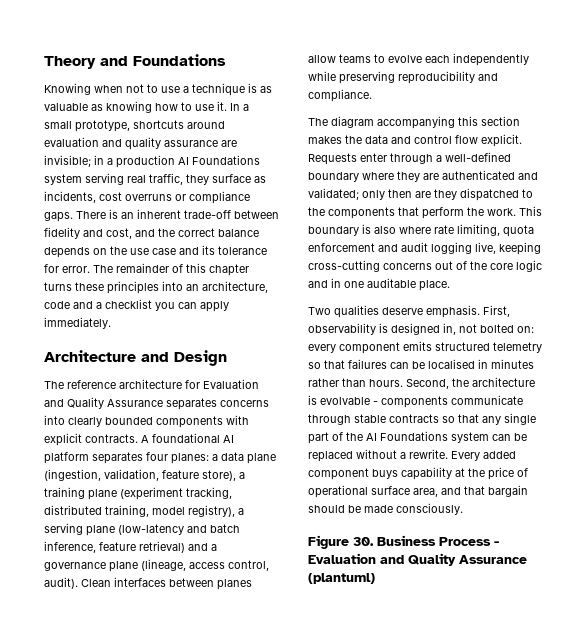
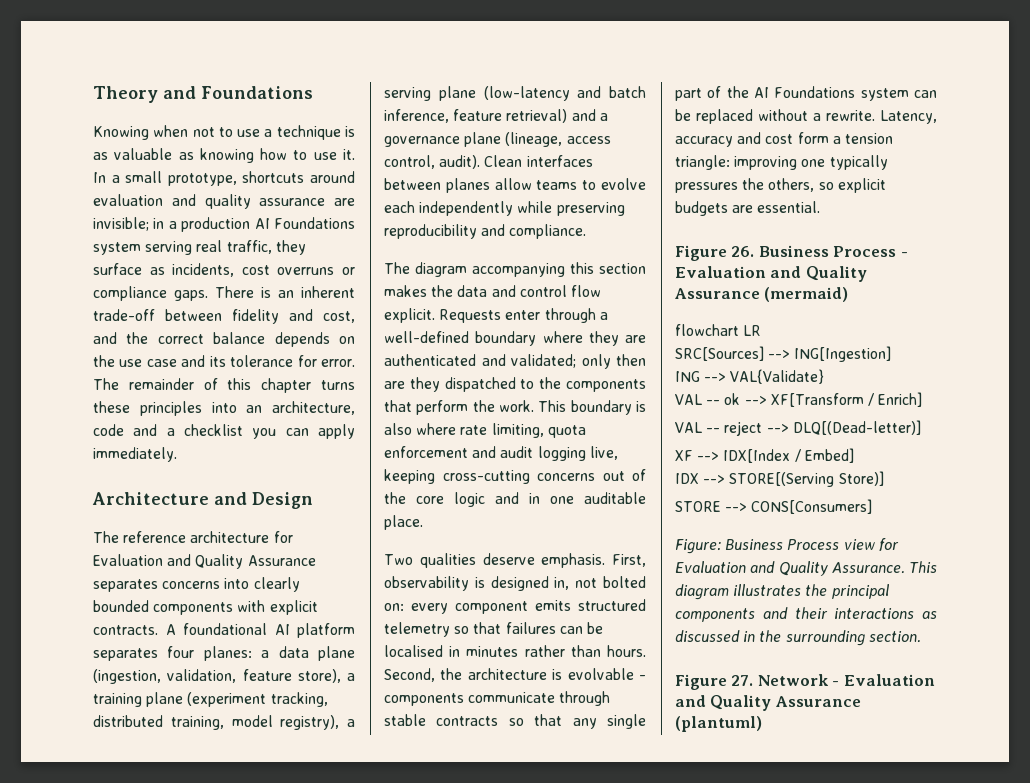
[451,451,516,461] [308,467,528,480] [308,485,528,498] [308,503,463,515] [308,535,374,549] Every added component buys capability at the price of operational surface area, and that bargain should be made consciously. // Figure 30. -> [880,110,937,124] [675,132,893,147] [675,155,888,170] [675,178,886,193] [675,201,821,216] [675,245,755,261] Latency, accuracy and cost form a tension triangle: improving one typically pressures the others, so explicit budgets are essential. // Figure 26.
(527, 559) none -> [764,287,849,302] [675,324,762,336] [675,346,892,362] [675,369,825,384] [675,392,923,407] [675,420,921,436] [675,448,854,463] [675,471,884,487] [675,499,873,514] [675,538,899,554] [675,561,937,576] [675,584,889,600] [675,607,937,622] [675,630,921,646] [675,674,935,690] [675,695,861,711] (mermaid) // flowchart LR // SRC[Sources] --> ING[Ingestion] // ING --> VAL{Validate} // VAL -- ok --> XF[Transform / Enrich] // VAL -- reject --> DLQ[(Dead-letter)] // XF --> IDX[Index / Embed] // IDX --> STORE[(Serving Store)] // STORE --> CONS[Consumers] // Figure: Business Process view for Evaluation and Quality Assurance. This diagram illustrates the principal components and their interactions as discussed in the surrounding section. // Figure 27. Network - Evaluation and Quality Assurance

